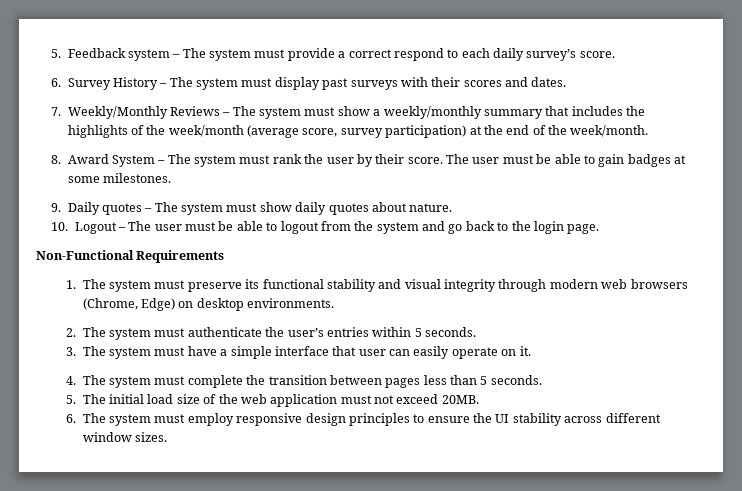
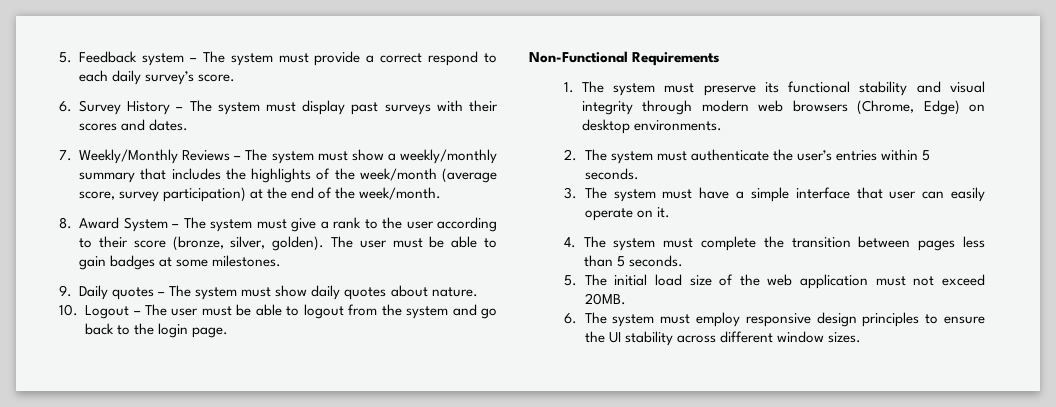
[272,154,443,167] rank the user by their score. -> [291,217,498,232] [79,236,325,251] give a rank to the user according to their score (bronze, silver, golden).

